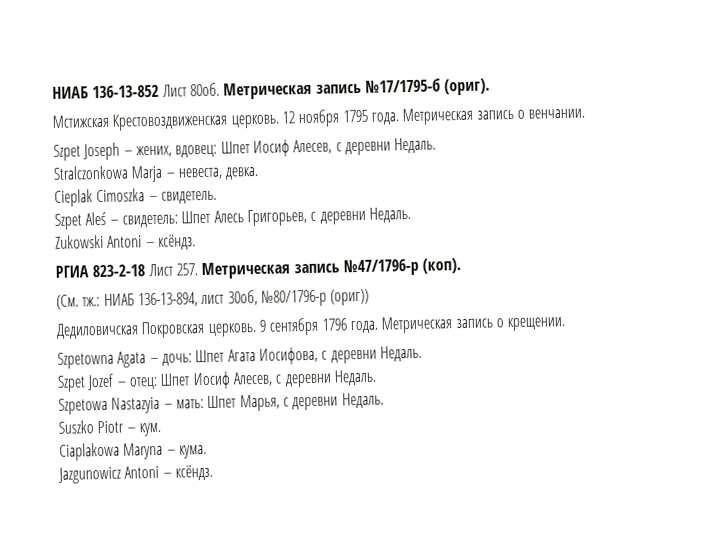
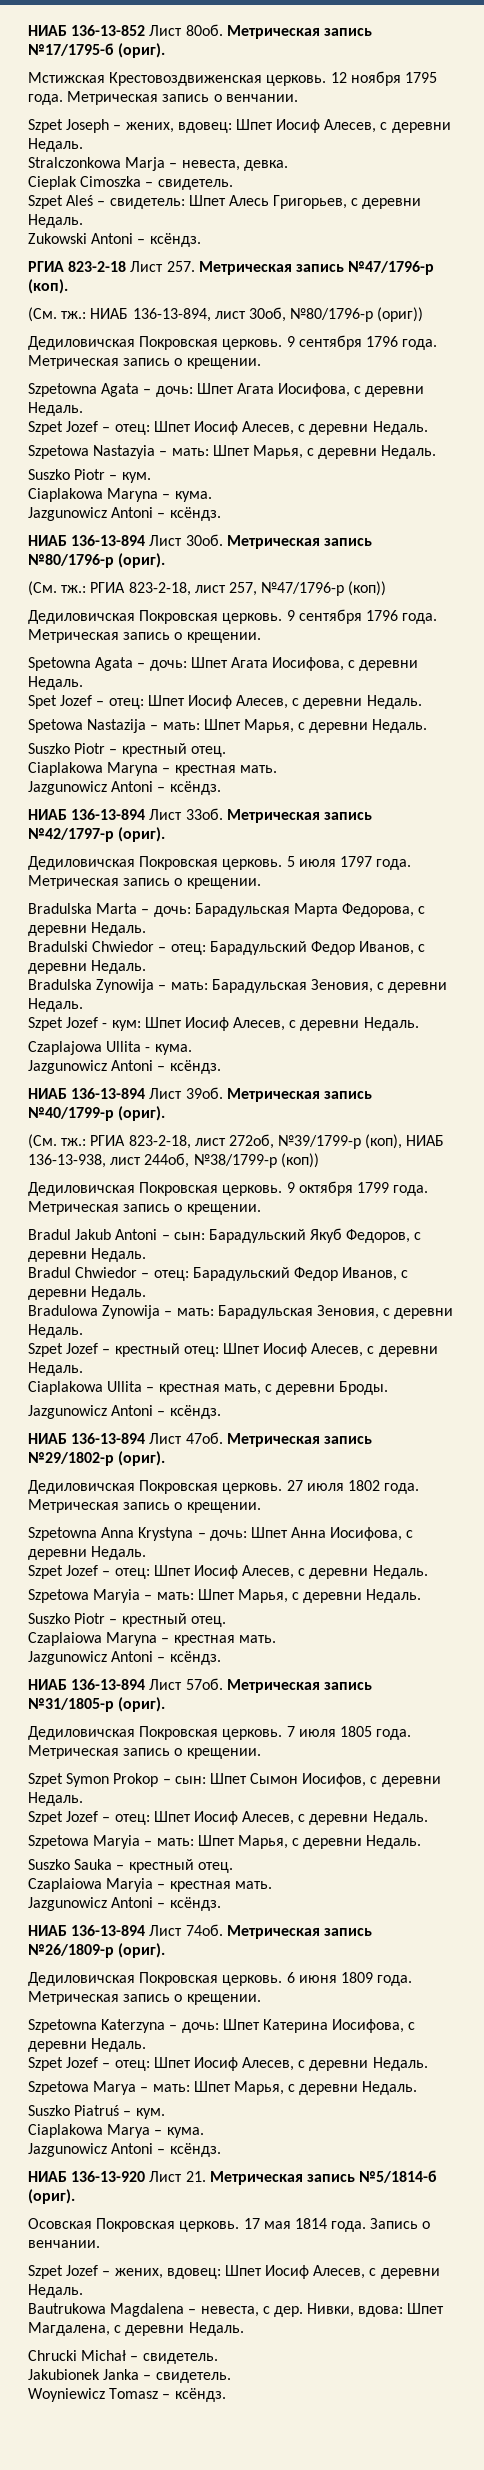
(213, 472) none -> [28,534,372,549] [28,553,166,568] [28,581,387,596] [28,609,438,624] [28,629,261,643] [28,657,419,671] [28,676,83,690] [28,695,422,709] [28,719,428,733] [28,743,226,757] [28,762,277,776] [28,781,221,795] [28,808,372,823] [28,827,166,842] [28,856,412,870] [28,875,261,889] [28,903,426,917] [28,922,147,936] [28,941,426,955] [28,960,147,974] [28,979,448,993] [28,998,83,1012] [28,1017,419,1031] [28,1041,192,1055] [28,1060,221,1074] [28,1087,372,1102] [28,1106,166,1121] [28,1134,445,1149] [28,1153,319,1168] [28,1181,429,1196] [28,1201,261,1215] [28,1228,422,1243] [28,1248,147,1262] [28,1267,409,1281] [28,1286,147,1300] [28,1305,454,1319] [28,1324,83,1338] [28,1343,438,1357] [28,1362,83,1376] [28,1381,389,1395] [28,1405,221,1419] [28,1432,372,1447] [28,1451,166,1466] [28,1480,420,1494] [28,1499,261,1513] [28,1527,414,1541] [28,1546,147,1560] [28,1565,428,1579] [28,1589,422,1603] [28,1613,226,1627] [28,1632,276,1646] [28,1651,221,1665] [28,1678,372,1693] [28,1697,166,1712] [28,1726,412,1740] [28,1745,261,1759] [28,1773,441,1787] [28,1792,83,1806] [28,1811,428,1825] [28,1835,422,1849] [28,1859,233,1873] [28,1878,272,1892] [28,1897,221,1911] [28,1924,372,1939] [28,1943,166,1958] [28,1972,413,1986] [28,1991,261,2005] [28,2019,416,2033] [28,2038,147,2052] [28,2057,428,2071] [28,2081,418,2095] [28,2105,165,2119] [28,2124,204,2138] [28,2143,221,2157] [28,2170,438,2185] [28,2189,75,2204] [28,2218,431,2232] [28,2240,100,2248] [28,2265,440,2279] [28,2284,83,2298] [28,2303,445,2317] [28,2322,244,2336] [28,2350,218,2364] [28,2369,231,2383] [28,2388,226,2402] // НИАБ 136-13-894 Лист 30об. Метрическая запись №80/1796-р (ориг). // (См. тж.: РГИА 823-2-18, лист 257, №47/1796-р (коп)) // Дедиловичская Покровская церковь. 9 сентября 1796 года. Метрическая запись о крещении. // Spetowna Agata – дочь: Шпет Агата Иосифова, с деревни Недаль. // Spet Jozef – отец: Шпет Иосиф Алесев, с деревни Недаль. // Spetowa Nastazija – мать: Шпет Марья, с деревни Недаль. // Suszko Piotr – крестный отец. // Ciaplakowa Maryna – крестная мать. // Jazgunowicz Antoni – ксёндз. // НИАБ 136-13-894 Лист 33об. Метрическая запись №42/1797-р (ориг). // Дедиловичская Покровская церковь. 5 июля 1797 года. Метрическая запись о крещении. // Bradulska Marta – дочь: Барадульская Марта Федорова, с деревни Недаль. // Bradulski Chwiedor – отец: Барадульский Федор Иванов, с деревни Недаль. // Bradulska Zynowija – мать: Барадульская Зеновия, с деревни Недаль. // Szpet Jozef - кум: Шпет Иосиф Алесев, с деревни Недаль. // Czaplajowa Ullita - кума. // Jazgunowicz Antoni – ксёндз. // НИАБ 136-13-894 Лист 39об. Метрическая запись №40/1799-р (ориг). // (См. тж.: РГИА 823-2-18, лист 272об, №39/1799-р (коп), НИАБ 136-13-938, лист 244об, №38/1799-р (коп)) // Дедиловичская Покровская церковь. 9 октября 1799 года. Метрическая запись о крещении. // Bradul Jakub Antoni – сын: Барадульский Якуб Федоров, с деревни Недаль. // Bradul Chwiedor – отец: Барадульский Федор Иванов, с деревни Недаль. // Bradulowa Zynowija – мать: Барадульская Зеновия, с деревни Недаль. // Szpet Jozef – крестный отец: Шпет Иосиф Алесев, с деревни Недаль. // Ciaplakowa Ullita – крестная мать, с деревни Броды. // Jazgunowicz Antoni – ксёндз. // НИАБ 136-13-894 Лист 47об. Метрическая запись №29/1802-р (ориг). // Дедиловичская Покровская церковь. 27 июля 1802 года. Метрическая запись о крещении. // Szpetowna Anna Krystyna – дочь: Шпет Анна Иосифова, с деревни Недаль. // Szpet Jozef – отец: Шпет Иосиф Алесев, с деревни Недаль. // Szpetowa Maryia – мать: Шпет Марья, с деревни Недаль. // Suszko Piotr – крестный отец. // Czaplaiowa Maryna – крестная мать. // Jazgunowicz Antoni – ксёндз. // НИАБ 136-13-894 Лист 57об. Метрическая запись №31/1805-р (ориг). // Дедиловичская Покровская церковь. 7 июля 1805 года. Метрическая запись о крещении. // Szpet Symon Prokop – сын: Шпет Сымон Иосифов, с деревни Недаль. // Szpet Jozef – отец: Шпет Иосиф Алесев, с деревни Недаль. // Szpetowa Maryia – мать: Шпет Марья, с деревни Недаль. // Suszko Sauka – крестный отец. // Czaplaiowa Maryia – крестная мать. // Jazgunowicz Antoni – ксёндз. // НИАБ 136-13-894 Лист 74об. Метрическая запись №26/1809-р (ориг). // Дедиловичская Покровская церковь. 6 июня 1809 года. Метрическая запись о крещении. // Szpetowna Katerzyna – дочь: Шпет Катерина Иосифова, с деревни Недаль. // Szpet Jozef – отец: Шпет Иосиф Алесев, с деревни Недаль. // Szpetowa Marya – мать: Шпет Марья, с деревни Недаль. // Suszko Piatruś – кум. // Ciaplakowa Marya – кума. // Jazgunowicz Antoni – ксёндз. // НИАБ 136-13-920 Лист 21. Метрическая запись №5/1814-б (ориг). // Осовская Покровская церковь. 17 мая 1814 года. Запись о венчании. // Szpet Jozef – жених, вдовец: Шпет Иосиф Алесев, с деревни Недаль. // Bautrukowa Magdalena – невеста, с дер. Нивки, вдова: Шпет Магдалена, с деревни Недаль. // Chrucki Michał – свидетель. // Jakubionek Janka – свидетель. // Woyniewicz Tomasz – ксёндз.

